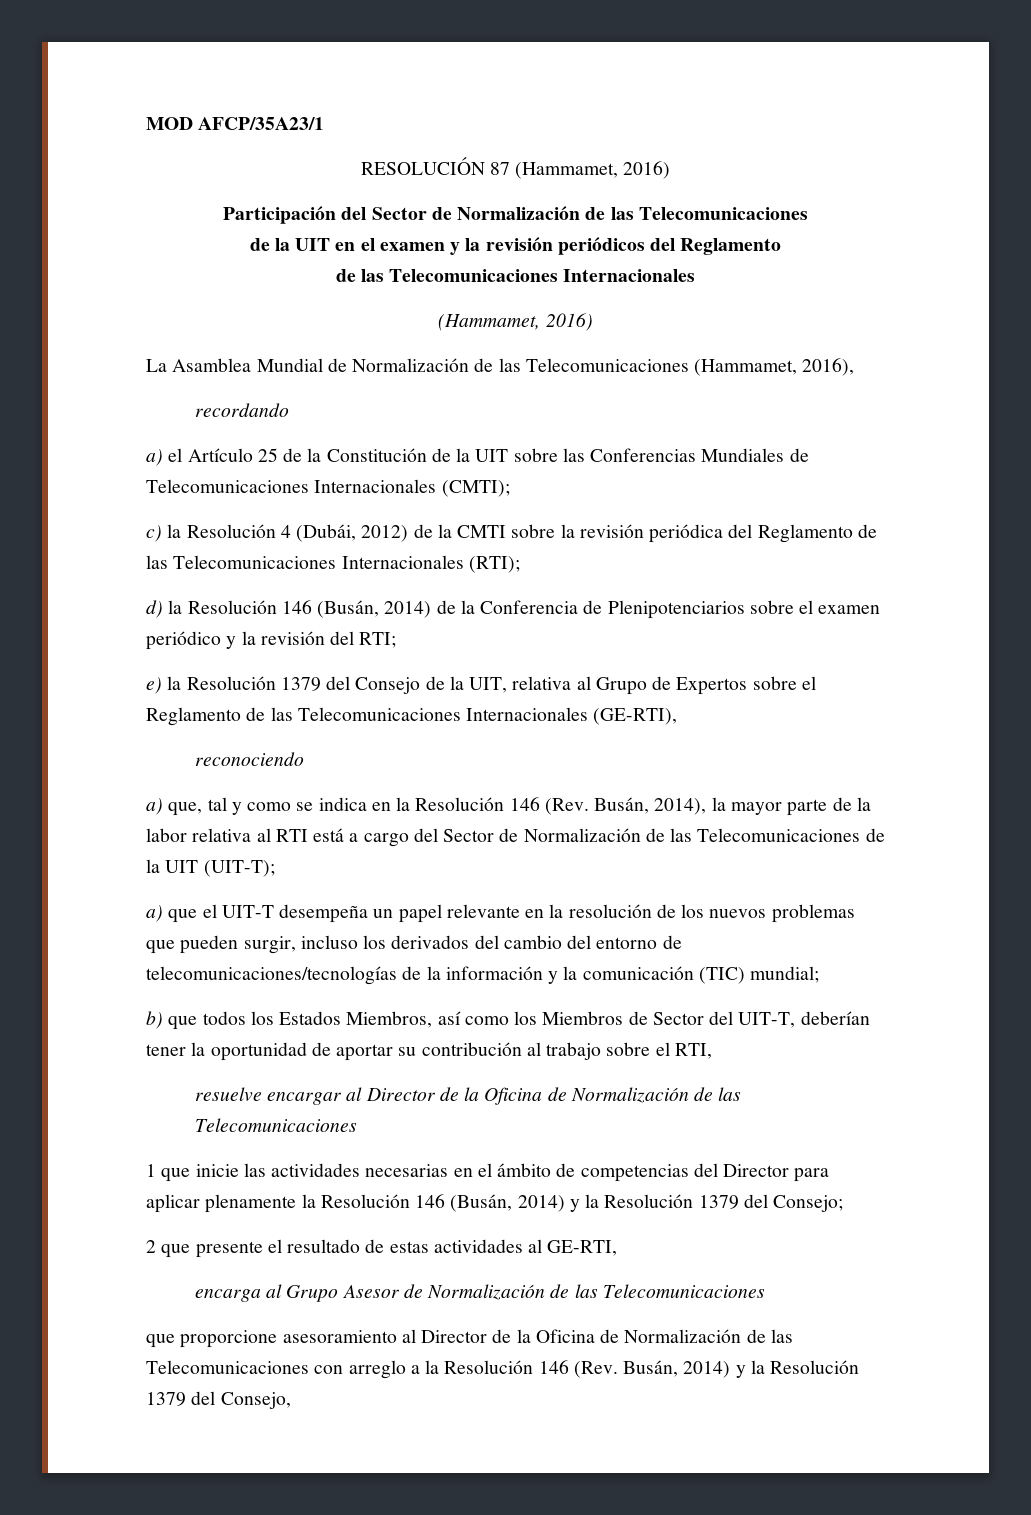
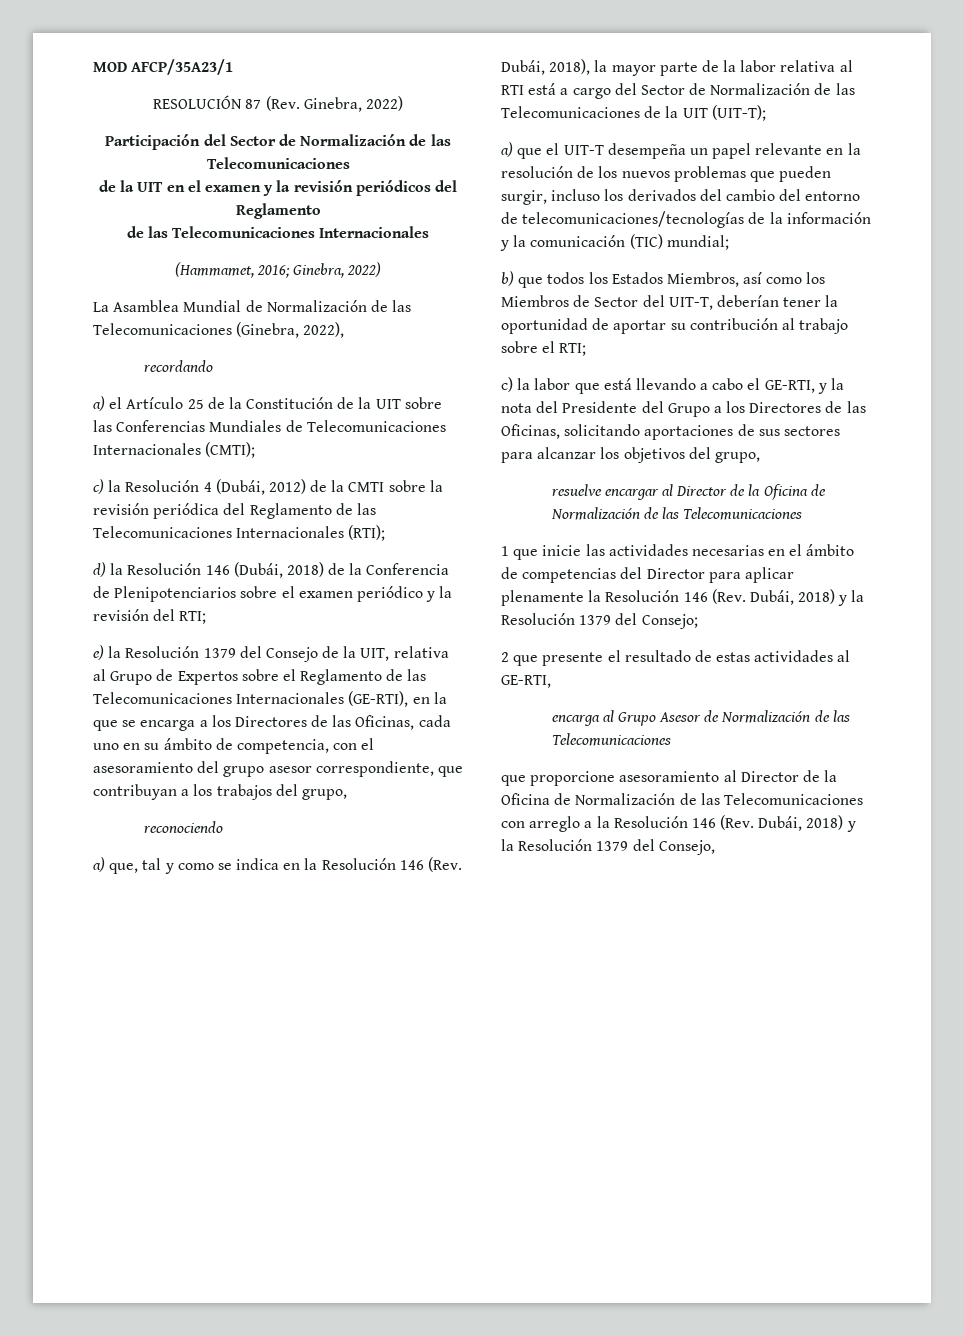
[515,161,671,179] (Hammamet, 2016) -> [265,96,403,112] (Rev. Ginebra, 2022)
[545,313,593,331] 2016) -> [256,262,382,278] 2016; Ginebra, 2022)
[694,358,855,376] (Hammamet, 2016), -> [236,322,345,338] (Ginebra, 2022),
[317,600,432,618] (Busán, 2014) -> [233,562,324,578] (Dubái, 2018)
(678, 716) none -> [412,692,447,704] [93,715,451,731] [93,738,375,754] [93,761,463,777] [93,784,347,800] en la que se encarga a los Directores de las Oficinas, cada uno en su ámbito de competencia, con el asesoramiento del grupo asesor correspondiente, que contribuyan a los trabajos del grupo,
[594,797,707,815] Busán, 2014), -> [501,59,591,75] Dubái, 2018),
[674,1043,712,1059] RTI, -> [559,343,587,356] [501,377,845,394] [501,401,866,417] [501,424,840,440] [501,447,760,463] RTI; // c) la labor que está llevando a cabo el GE-RTI, y la nota del Presidente del Grupo a los Directores de las Oficinas, solicitando aportaciones de sus sectores para alcanzar los objetivos del grupo,
[450,1194,565,1212] (Busán, 2014) -> [711,589,836,605] (Rev. Dubái, 2018)
[623,1360,731,1378] Busán, 2014) -> [758,815,844,831] Dubái, 2018)

